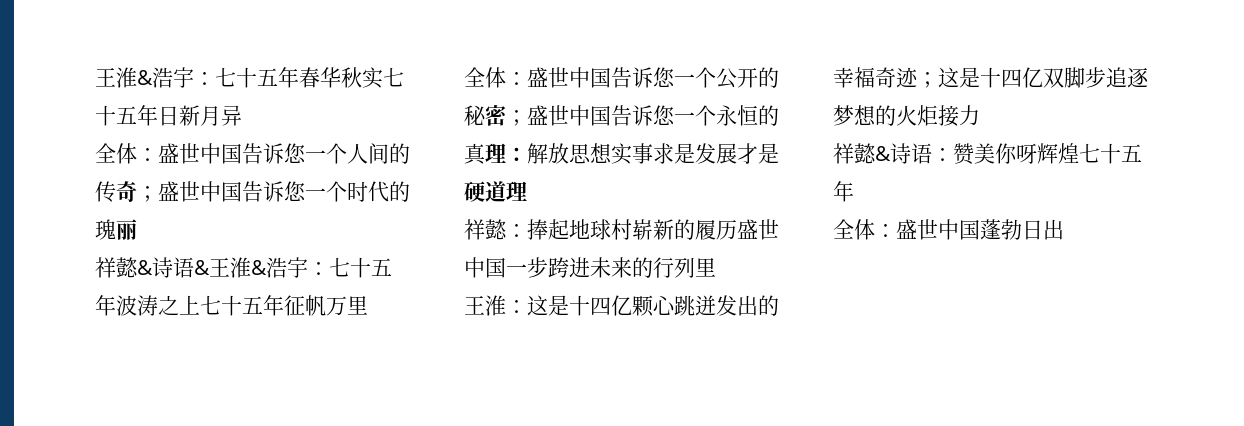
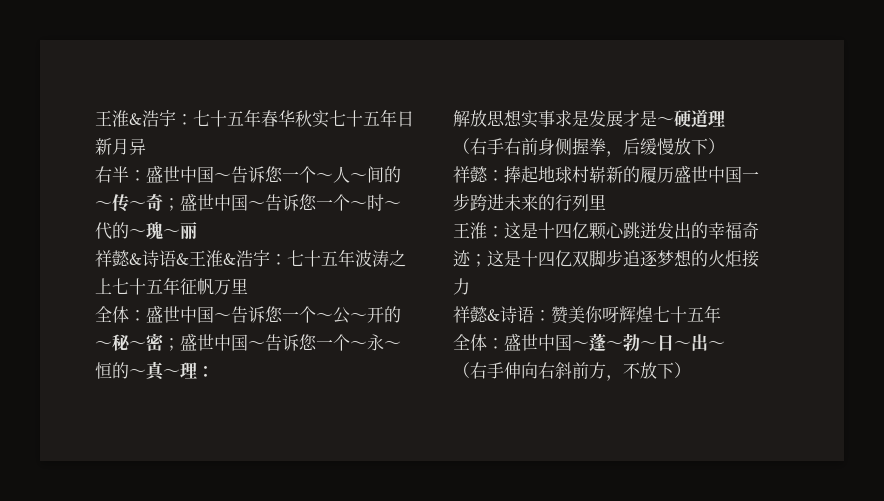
[95,143,410,164] [95,181,116,202] 全体：盛世中国告诉您一个人间的传 -> [95,166,401,183] [95,194,146,212] 右半：盛世中国～告诉您一个～人～间的～传～
[242,181,410,202] [95,219,116,240] 告诉您一个时代的瑰 -> [248,194,401,211] [95,221,180,240] ～告诉您一个～时～代的～瑰～
[611,67,779,89] [464,105,486,126] 告诉您一个公开的秘 -> [214,306,401,324] [95,334,146,351] ～告诉您一个～公～开的～秘～
[611,105,779,126] [464,143,486,165] 告诉您一个永恒的真 -> [248,334,401,351] [95,361,180,381] ～告诉您一个～永～恒的～真～
(527, 154) none -> (214, 371) //
(779, 153) none -> [657,117,674,125] ～
(527, 191) none -> [453,138,725,157] // （右手右前身侧握拳，后缓慢放下）
[980,219,1064,240] 蓬勃日出 -> [572,333,725,352] [453,362,691,381] ～蓬～勃～日～出～ // （右手伸向右斜前方，不放下）

